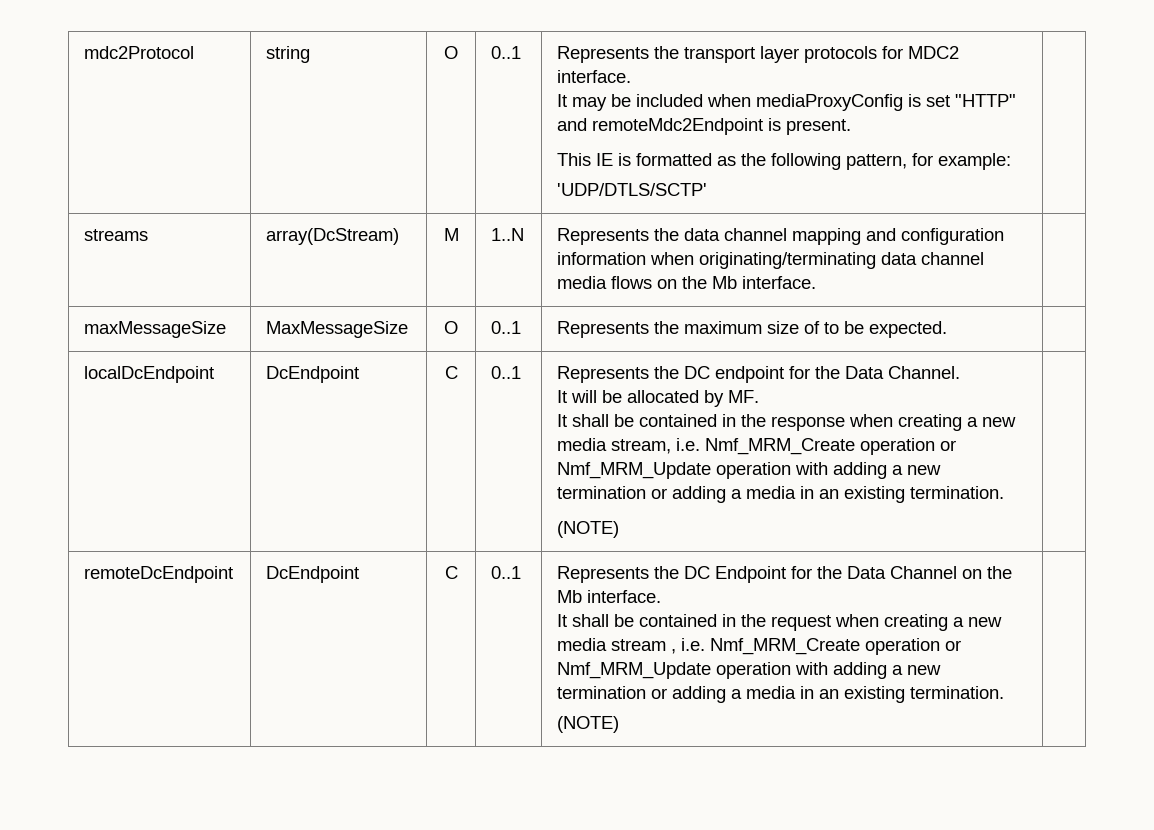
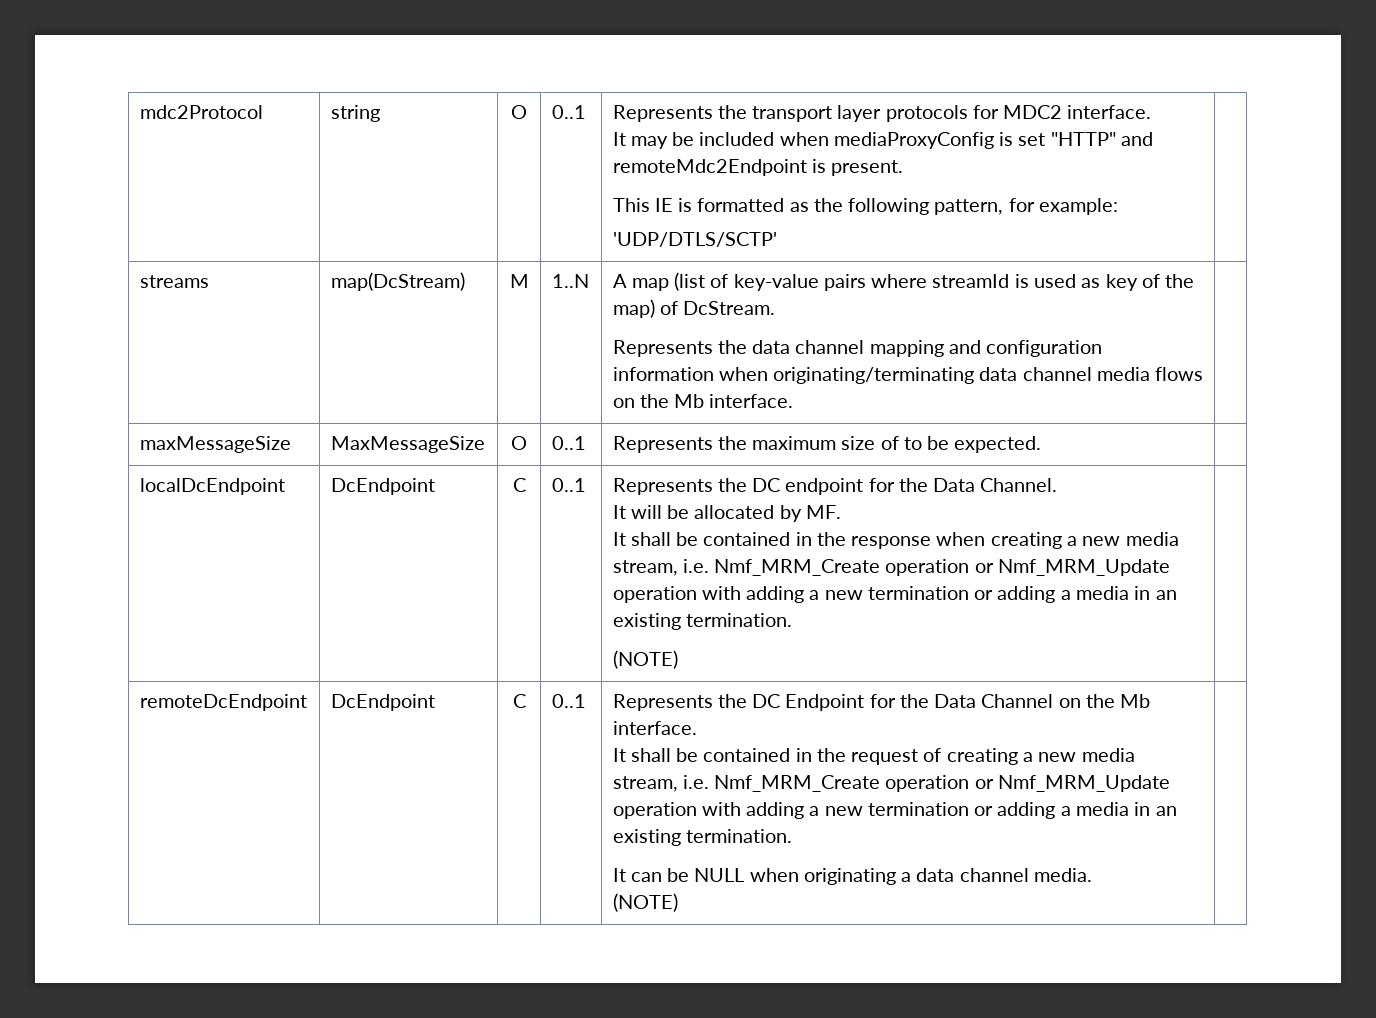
[266,228,400,245] array(DcStream) -> [330,272,465,291] map(DcStream)
(525, 234) none -> [612,272,1195,291] [612,299,776,318] A map (list of key-value pairs where streamId is used as key of the map) of DcStream. //
[835,614,1003,631] [557,638,677,654] when creating a new media stream , -> [923,748,1135,765] [612,776,678,792] of creating a new media stream,
(1005, 692) none -> [612,868,1093,885] // It can be NULL when originating a data channel media.

